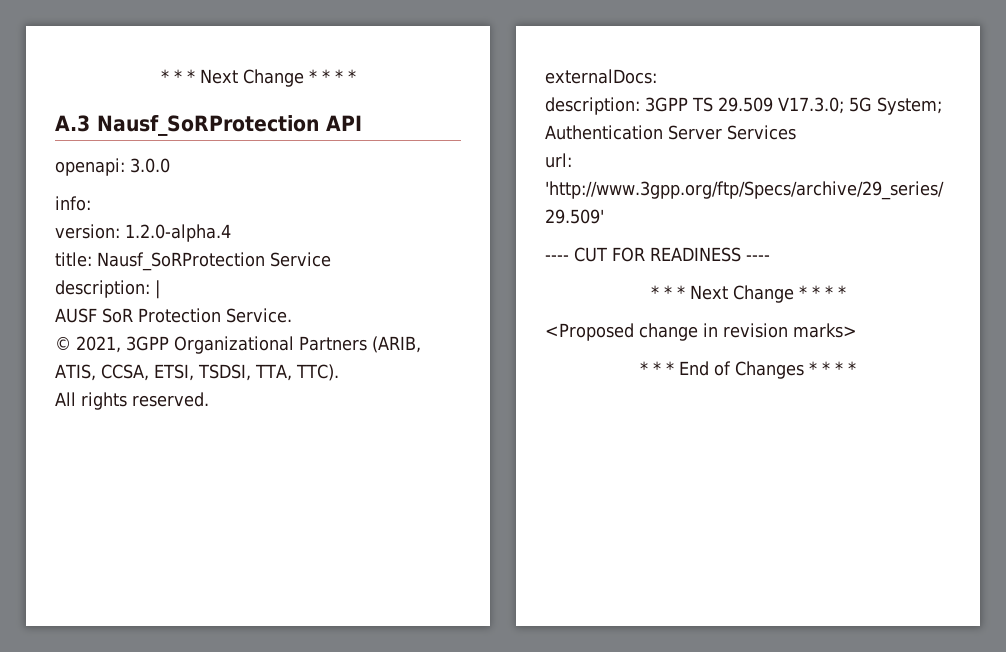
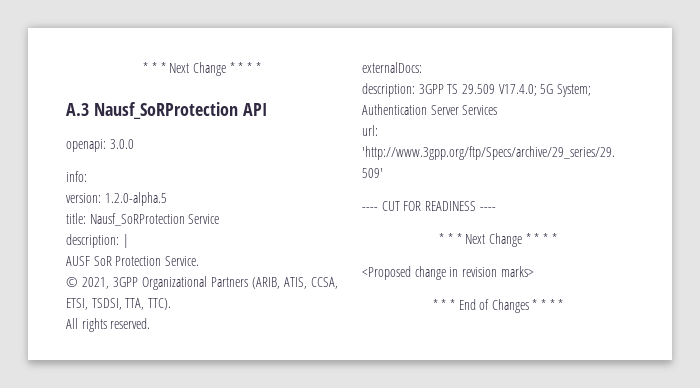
[125,224,231,242] 1.2.0-alpha.4 -> [104,192,167,206] 1.2.0-alpha.5
[778,97,844,114] V17.3.0; -> [498,84,537,96] V17.4.0;

